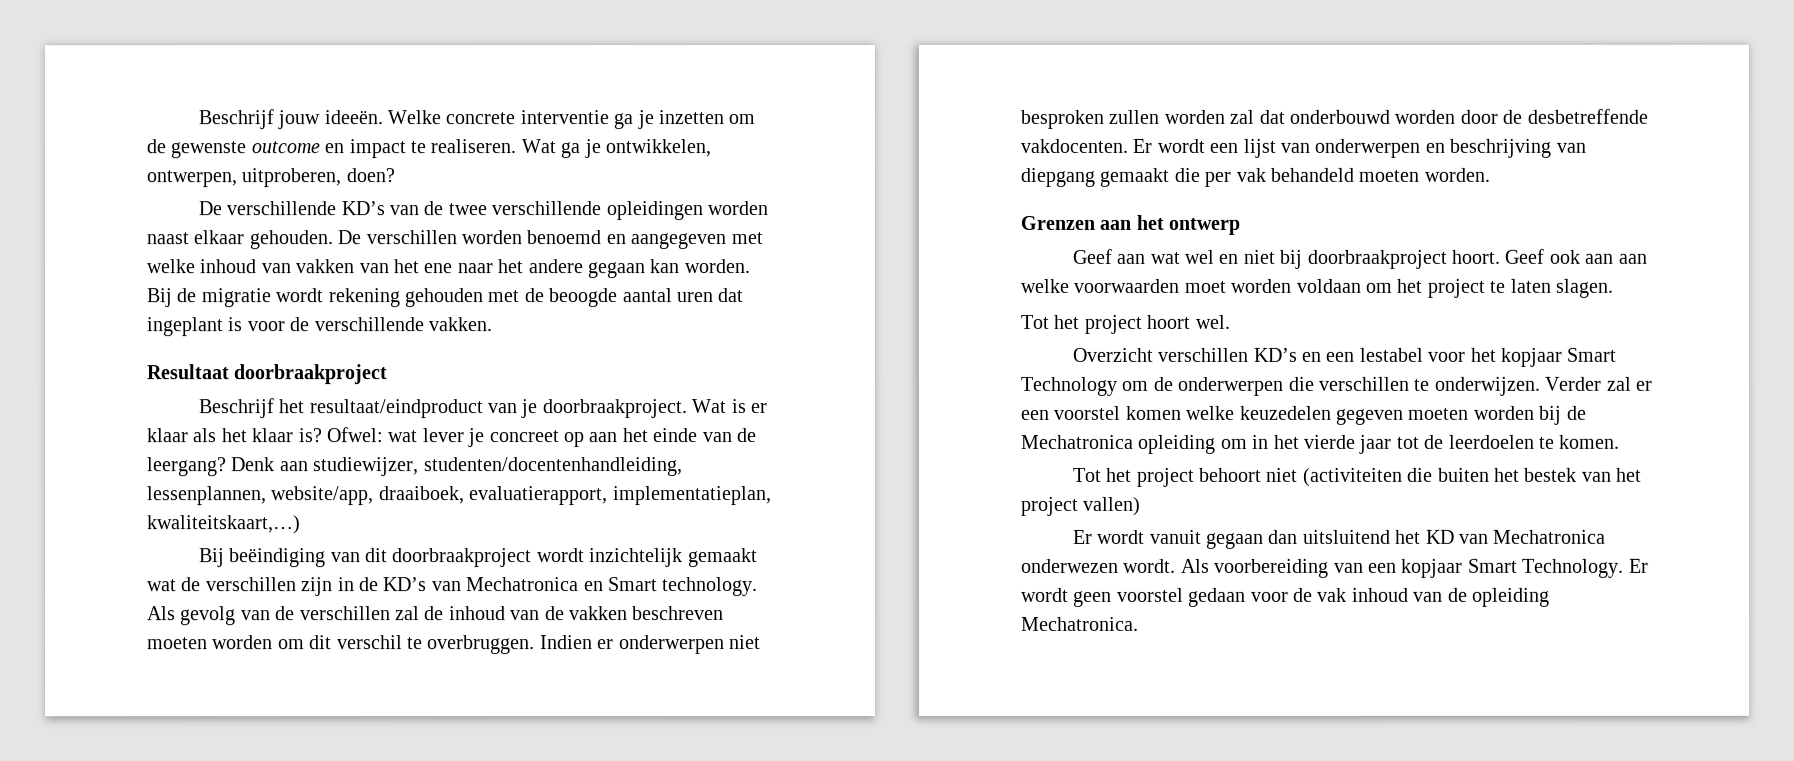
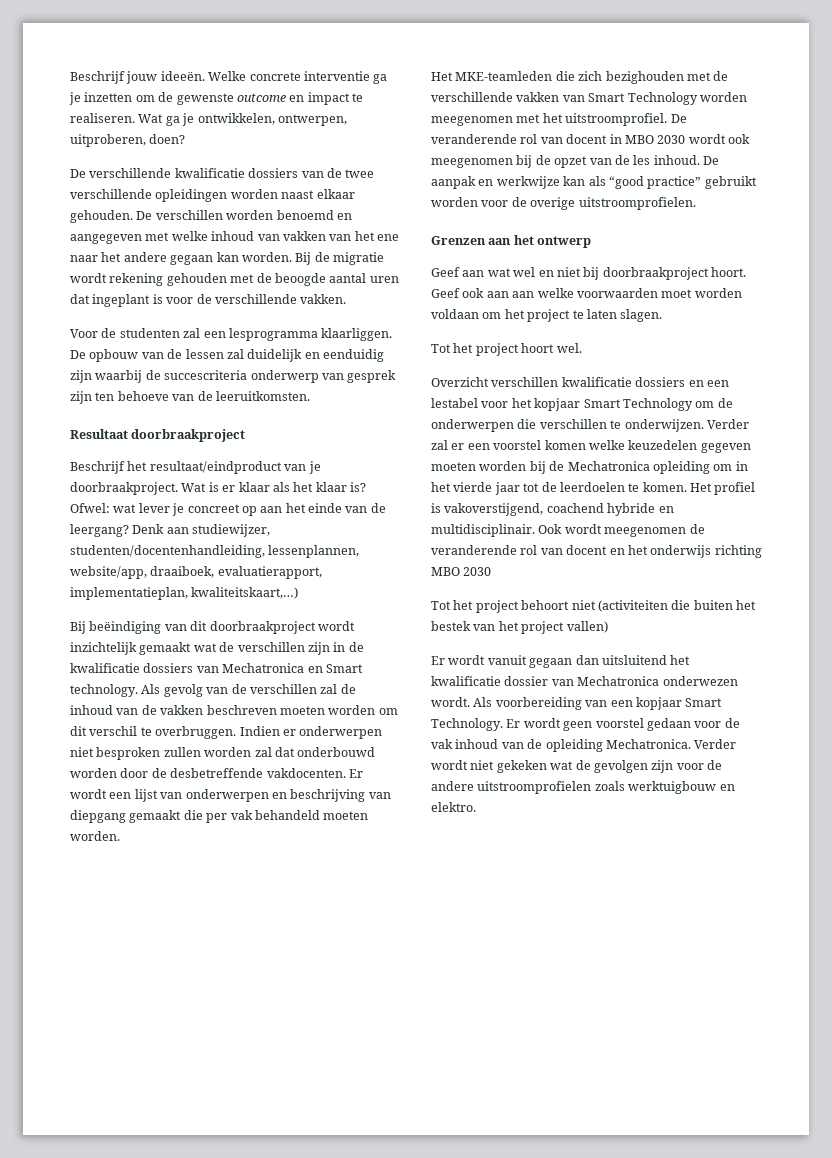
[340,201,385,216] KD’s -> [174,168,299,178] kwalificatie dossiers
(492, 324) none -> [70,328,393,341] [70,349,384,362] [70,370,397,383] [70,391,310,404] // Voor de studenten zal een lesprogramma klaarliggen. De opbouw van de lessen zal duidelijk en eenduidig zijn waarbij de succescriteria onderwerp van gesprek zijn ten behoeve van de leeruitkomsten.
[383,577,428,592] KD’s -> [70,663,194,673] kwalificatie dossiers
(1490, 174) none -> [431,71,729,84] [431,92,747,105] [431,113,687,126] [431,134,750,144] [431,155,719,168] [431,176,757,189] [431,197,696,210] // Het MKE-teamleden die zich bezighouden met de verschillende vakken van Smart Technology worden meegenomen met het uitstroomprofiel. De veranderende rol van docent in MBO 2030 wordt ook meegenomen bij de opzet van de les inhoud. De aanpak en werkwijze kan als “good practice” gebruikt worden voor de overige uitstroomprofielen.
[1252,347,1297,362] KD’s -> [561,377,686,387] kwalificatie dossiers
(1621, 441) none -> [690,482,756,495] [431,503,674,516] [431,524,705,537] [431,545,762,558] [431,567,492,576] Het profiel is vakoverstijgend, coachend hybride en multidisciplinair. Ook wordt meegenomen de veranderende rol van docent en het onderwijs richting MBO 2030
[1425,529,1455,544] KD -> [431,676,549,686] kwalificatie dossier
(1139, 623) none -> [694,739,737,749] [431,760,722,773] [431,781,735,794] [431,802,476,812] Verder wordt niet gekeken wat de gevolgen zijn voor de andere uitstroomprofielen zoals werktuigbouw en elektro.

